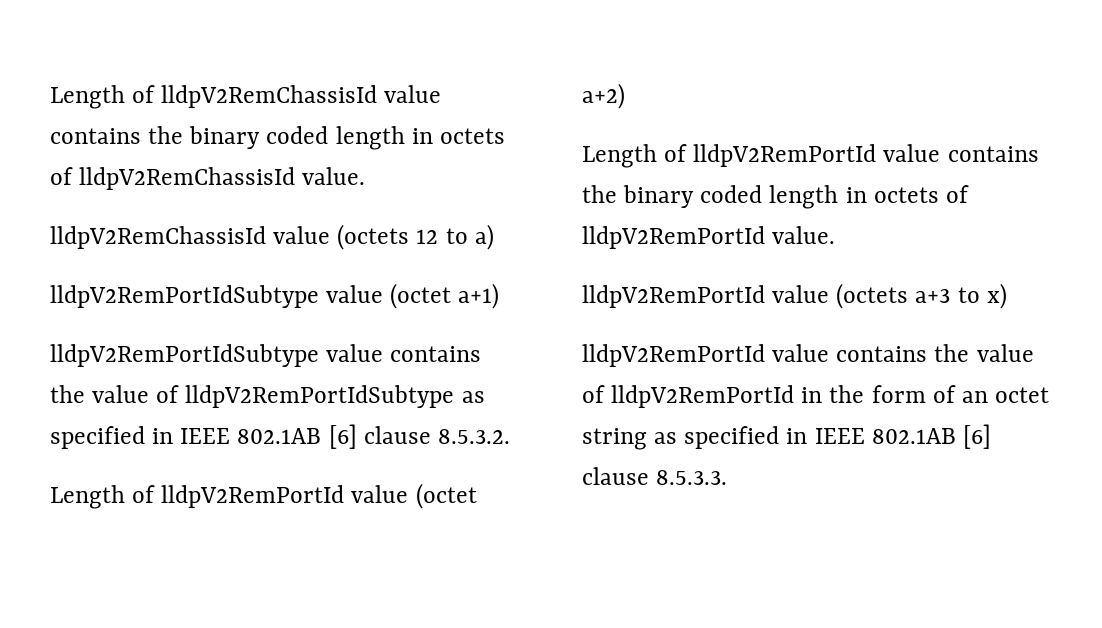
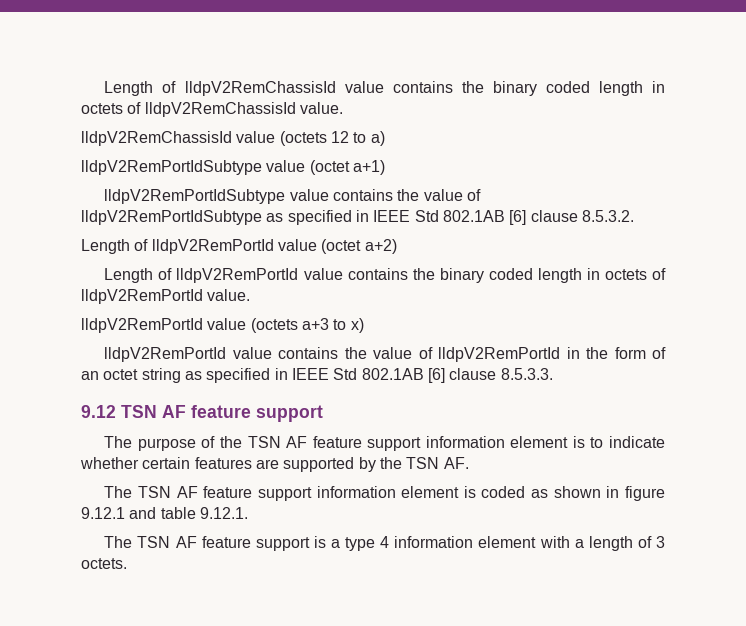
(231, 436) none -> [414,210,439,222] Std
(865, 436) none -> [333,368,358,380] Std
(728, 477) none -> [81,405,323,422] [104,436,665,451] [80,457,469,472] [104,486,665,501] [81,507,248,519] [104,536,666,551] [81,558,127,569] // 9.12 TSN AF feature support // The purpose of the TSN AF feature support information element is to indicate whether certain features are supported by the TSN AF. // The TSN AF feature support information element is coded as shown in figure 9.12.1 and table 9.12.1. // The TSN AF feature support is a type 4 information element with a length of 3 octets.

